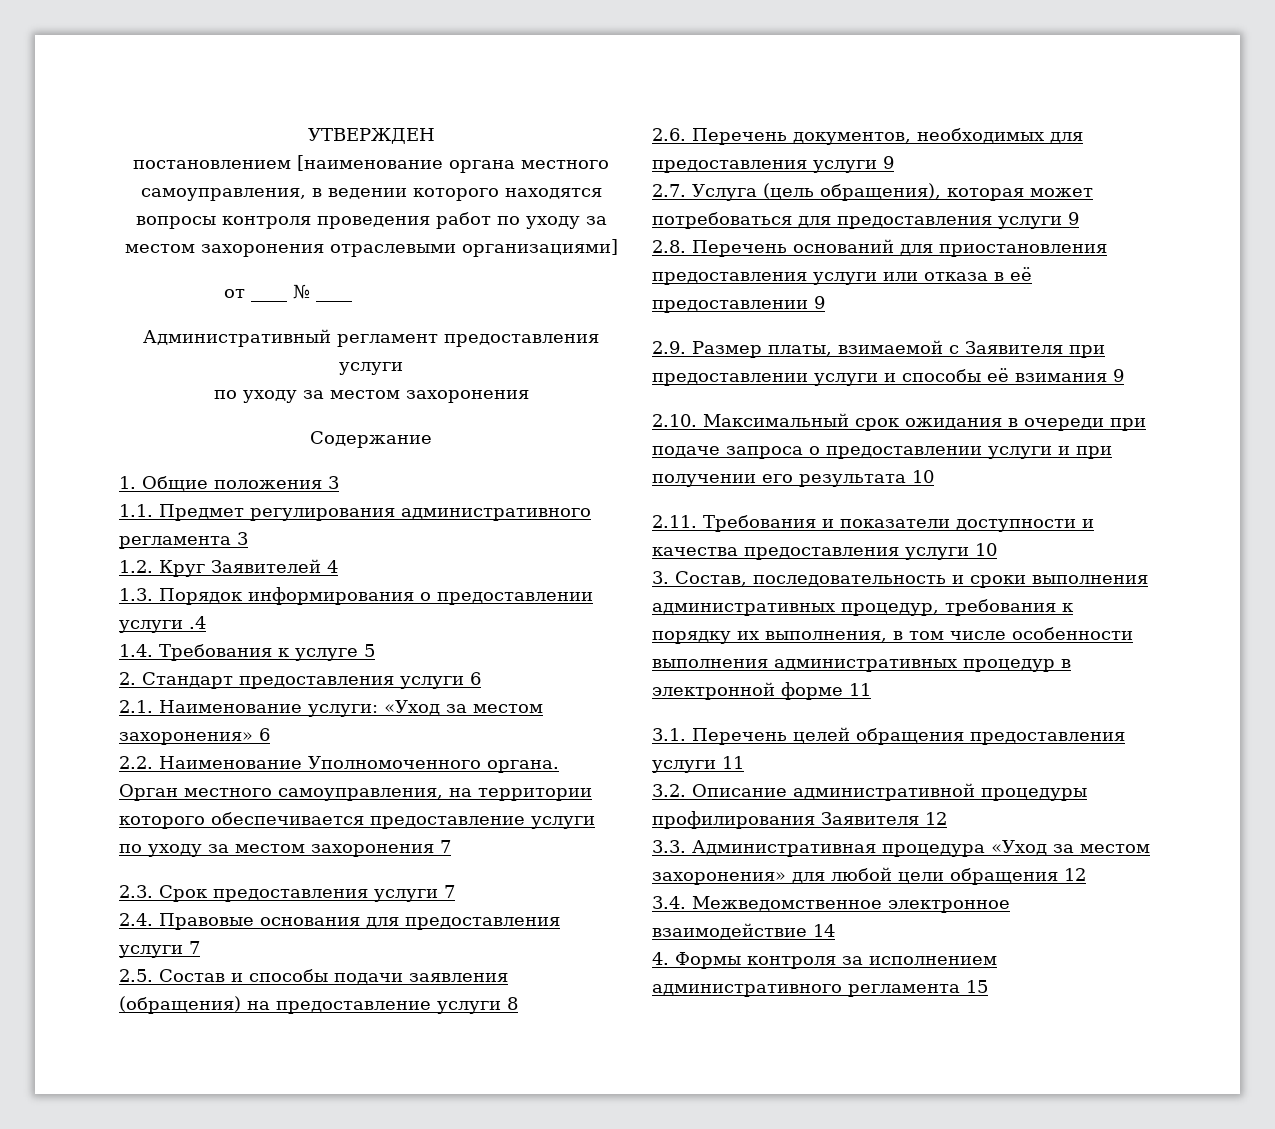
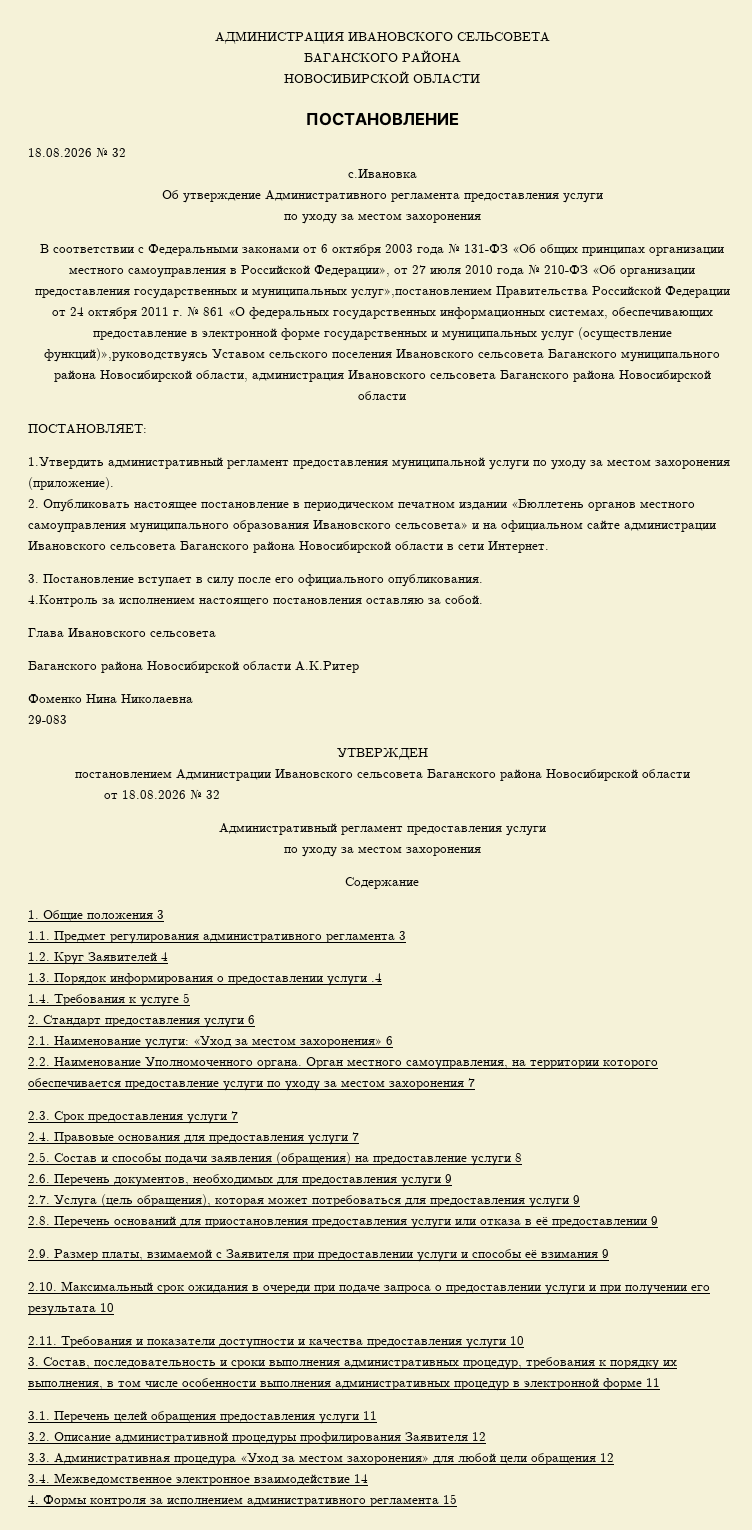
[307,128,435,144] [133,155,609,173] [140,188,602,201] [135,212,607,229] [124,239,618,257] [223,289,245,298] [250,284,352,302] УТВЕРЖДЕН // постановлением [наименование органа местного самоуправления, в ведении которого находятся вопросы контроля проведения работ по уходу за местом захоронения отраслевыми организациями] // от ____ № ____ -> [214,31,550,44] [303,50,461,63] [284,71,480,84] [305,112,459,126] [28,147,126,157] [347,169,417,179] [161,190,603,203] [283,213,481,224] [40,243,724,256] [69,264,695,278] [34,286,730,299] [51,306,713,320] [92,327,672,341] [44,348,720,362] [53,370,711,382] [358,391,406,400] [28,424,147,434] [28,457,730,470] [28,477,114,490] [28,499,695,512] [28,520,716,533] [28,541,549,553] [28,574,483,587] [28,595,483,607] [28,628,216,638] [28,661,359,673] [28,694,193,703] [28,715,67,724] [336,748,428,760] [74,769,690,781] [103,789,220,799] АДМИНИСТРАЦИЯ ИВАНОВСКОГО СЕЛЬСОВЕТА // БАГАНСКОГО РАЙОНА // НОВОСИБИРСКОЙ ОБЛАСТИ // ПОСТАНОВЛЕНИЕ // 18.08.2026 № 32 // с.Ивановка // Об утверждение Административного регламента предоставления услуги // по уходу за местом захоронения // В соответствии с Федеральными законами от 6 октября 2003 года № 131-ФЗ «Об общих принципах организации местного самоуправления в Российской Федерации», от 27 июля 2010 года № 210-ФЗ «Об организации предоставления государственных и муниципальных услуг»,постановлением Правительства Российской Федерации от 24 октября 2011 г. № 861 «О федеральных государственных информационных системах, обеспечивающих предоставление в электронной форме государственных и муниципальных услуг (осуществление функций)»,руководствуясь Уставом сельского поселения Ивановского сельсовета Баганского муниципального района Новосибирской области, администрация Ивановского сельсовета Баганского района Новосибирской области // ПОСТАНОВЛЯЕТ: // 1.Утвердить административный регламент предоставления муниципальной услуги по уходу за местом захоронения (приложение). // 2. Опубликовать настоящее постановление в периодическом печатном издании «Бюллетень органов местного самоуправления муниципального образования Ивановского сельсовета» и на официальном сайте администрации Ивановского сельсовета Баганского района Новосибирской области в сети Интернет. // 3. Постановление вступает в силу после его официального опубликования. // 4.Контроль за исполнением настоящего постановления оставляю за собой. // Глава Ивановского сельсовета // Баганского района Новосибирской области А.К.Ритер // Фоменко Нина Николаевна // 29-083 // УТВЕРЖДЕН // постановлением Администрации Ивановского сельсовета Баганского района Новосибирской области // от 18.08.2026 № 32

